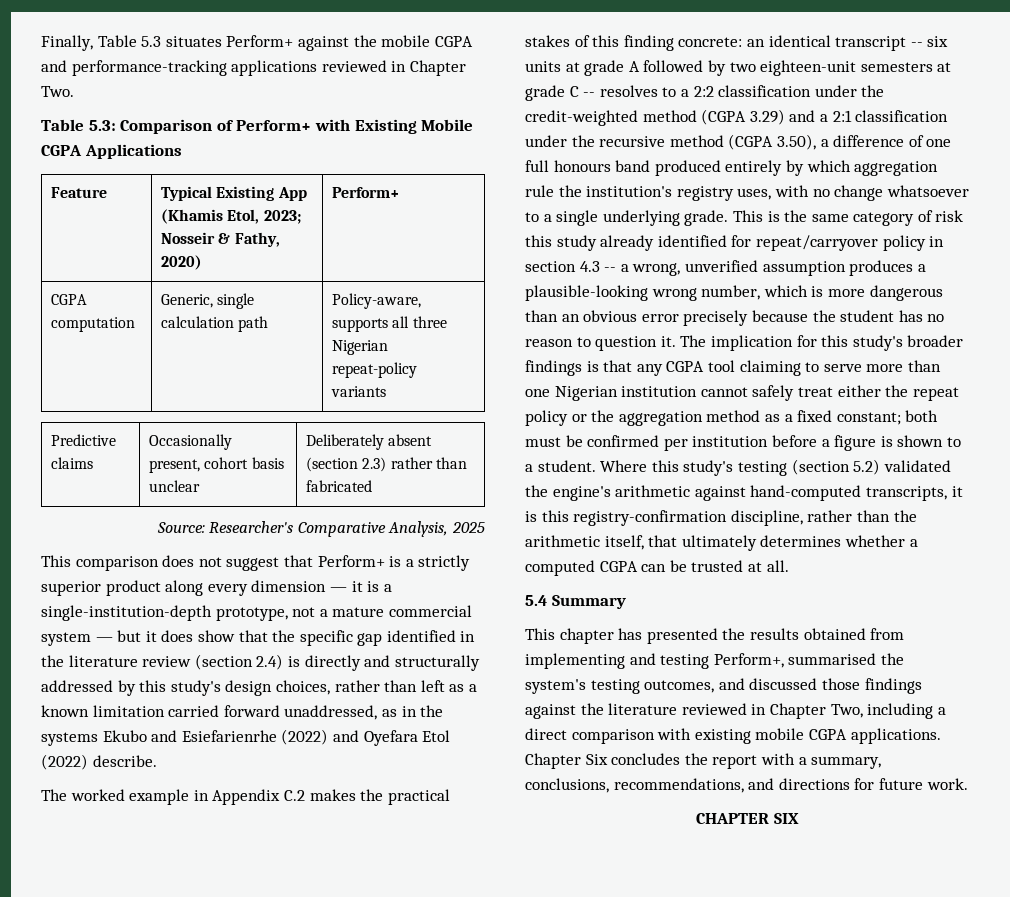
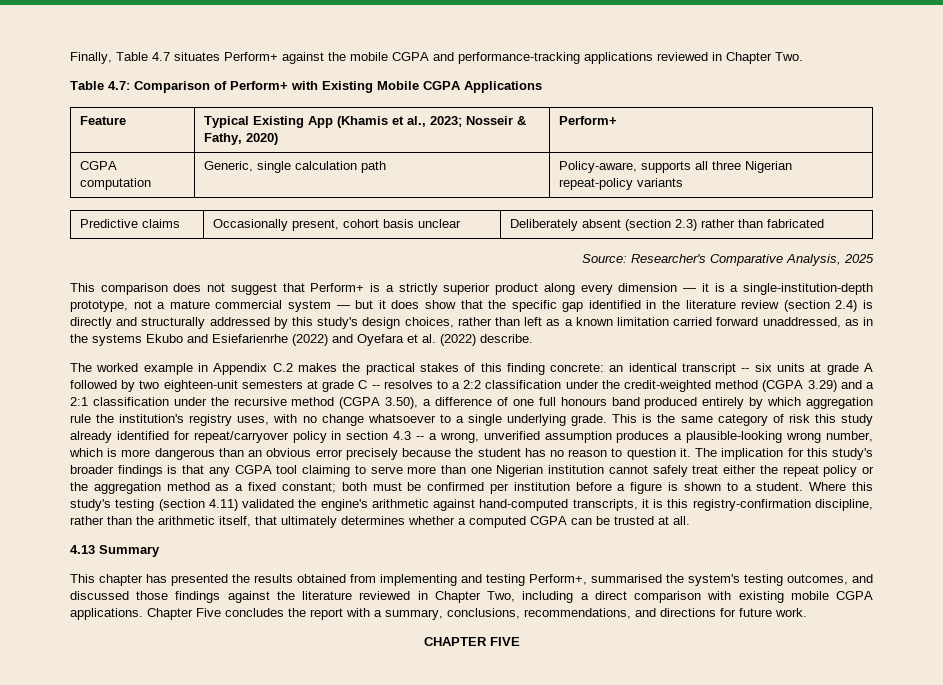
[141,36,162,47] 5.3 -> [152,52,170,61] 4.7
[88,120,116,131] 5.3: -> [108,81,130,90] 4.7:
[227,209,260,224] Etol, -> [392,116,427,127] et al.,
[422,730,451,742] Etol -> [407,334,436,343] et al.
[853,459,881,475] 5.2) -> [208,499,238,511] 4.11)
[525,595,547,606] 5.4 -> [70,545,95,554] 4.13
[585,754,608,765] Six -> [196,608,221,617] Five
[773,813,799,824] SIX -> [489,637,520,646] FIVE

